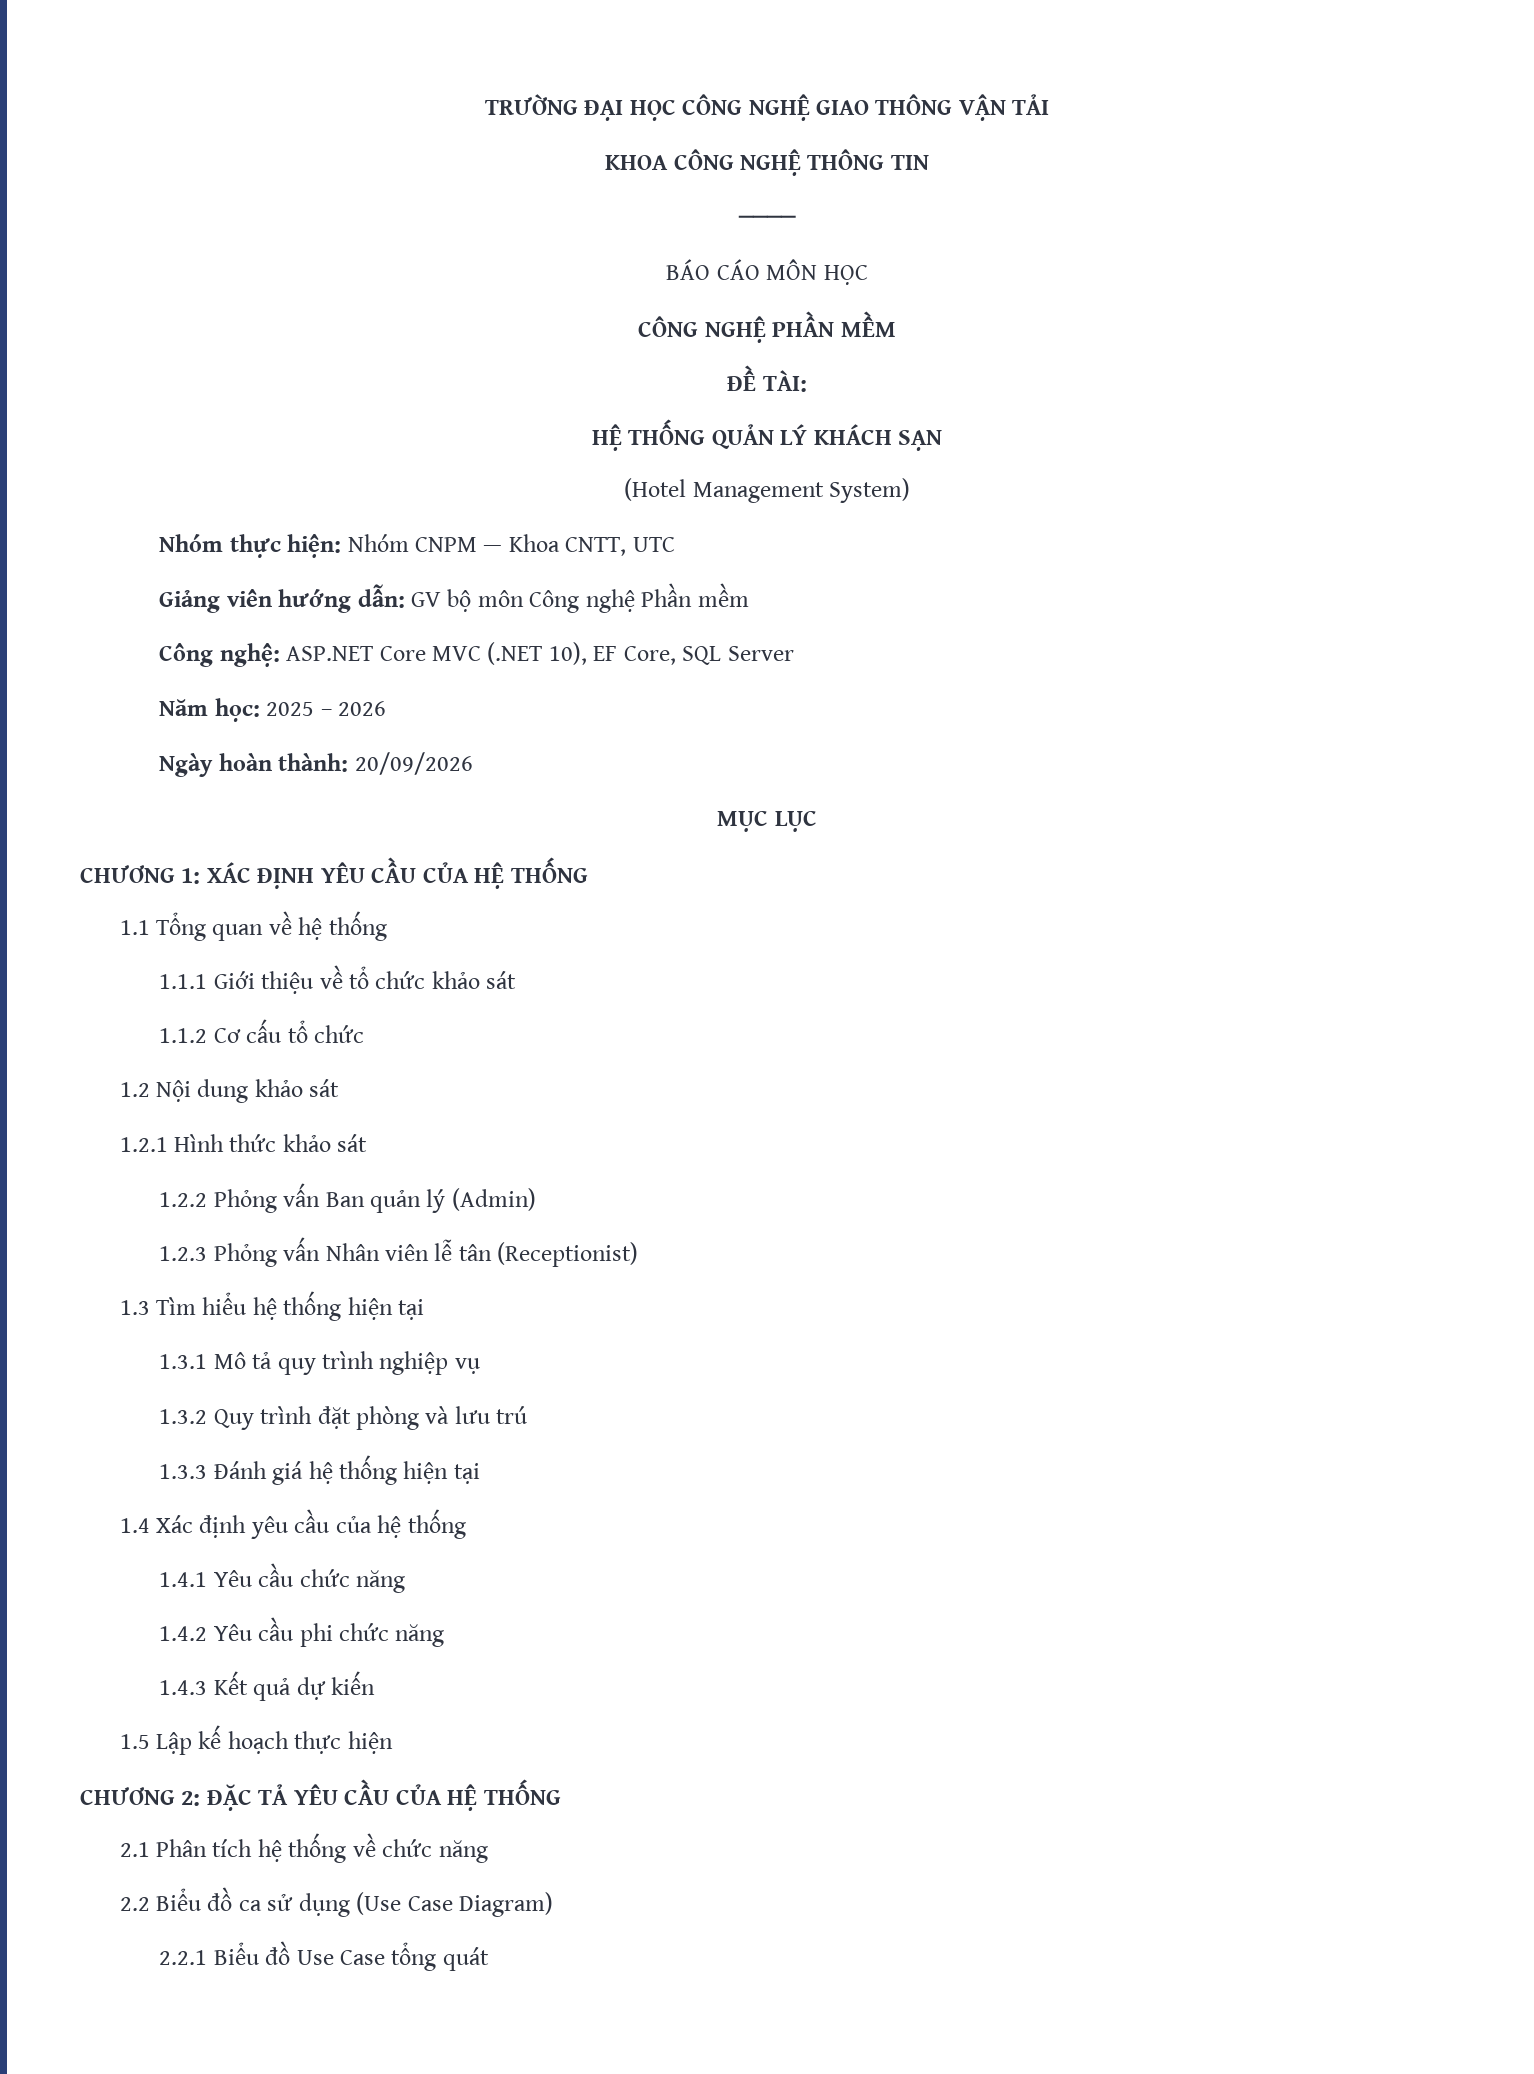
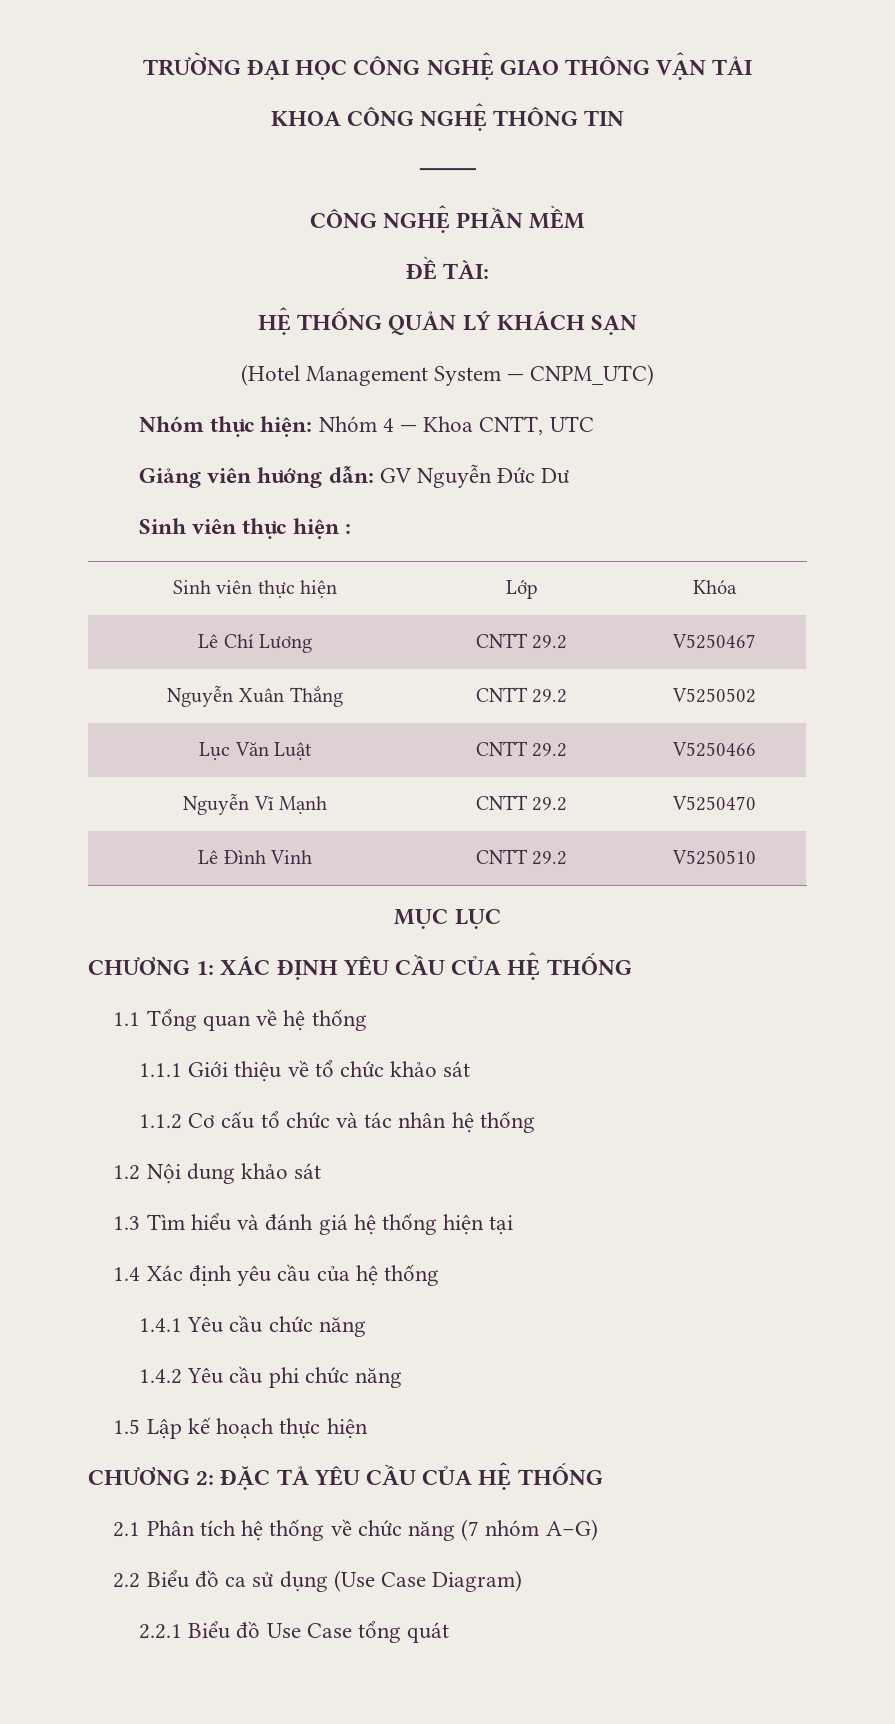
[666,259,868,285] // BÁO CÁO MÔN HỌC -> (477, 172) none
[828,478,910,503] System) -> [433,364,655,386] System — CNPM_UTC)
[414,537,477,552] CNPM -> [382,418,394,432] 4
[447,583,749,613] [159,642,794,667] [159,698,386,722] [159,752,473,777] bộ môn Công nghệ Phần mềm // Công nghệ: ASP.NET Core MVC (.NET 10), EF Core, SQL Server // Năm học: 2025 – 2026 // Ngày hoàn thành: 20/09/2026 -> [416,464,570,488] [138,518,351,539] [172,580,338,599] [505,579,538,599] [692,580,737,594] [197,634,313,653] [475,633,568,649] [671,634,756,649] [167,685,343,707] [475,687,568,703] [671,688,756,703] [198,742,313,761] [475,741,568,757] [671,742,756,757] [182,793,328,815] [475,795,568,811] [671,796,756,811] [197,850,313,864] [475,849,568,865] [671,850,756,865] Nguyễn Đức Dư // Sinh viên thực hiện : // Sinh viên thực hiện | Lớp | Khóa // Lê Chí Lương | CNTT 29.2 | V5250467 // Nguyễn Xuân Thắng | CNTT 29.2 | V5250502 // Lục Văn Luật | CNTT 29.2 | V5250466 // Nguyễn Vĩ Mạnh | CNTT 29.2 | V5250470 // Lê Đình Vinh | CNTT 29.2 | V5250510
(364, 1034) none -> [335,1111,535,1133] và tác nhân hệ thống
[119,1134,368,1152] [159,1183,536,1213] [159,1237,639,1267] [119,1291,425,1321] [159,1351,480,1375] [159,1406,528,1430] [159,1461,267,1479] 1.2.1 Hình thức khảo sát // 1.2.2 Phỏng vấn Ban quản lý (Admin) // 1.2.3 Phỏng vấn Nhân viên lễ tân (Receptionist) // 1.3 Tìm hiểu hệ thống hiện tại // 1.3.1 Mô tả quy trình nghiệp vụ // 1.3.2 Quy trình đặt phòng và lưu trú // 1.3.3 Đánh -> [113,1213,314,1231] 1.3 Tìm hiểu và đánh
[159,1671,375,1701] // 1.4.3 Kết quả dự kiến -> (402, 1378) none
(488, 1851) none -> [461,1519,598,1541] (7 nhóm A–G)

